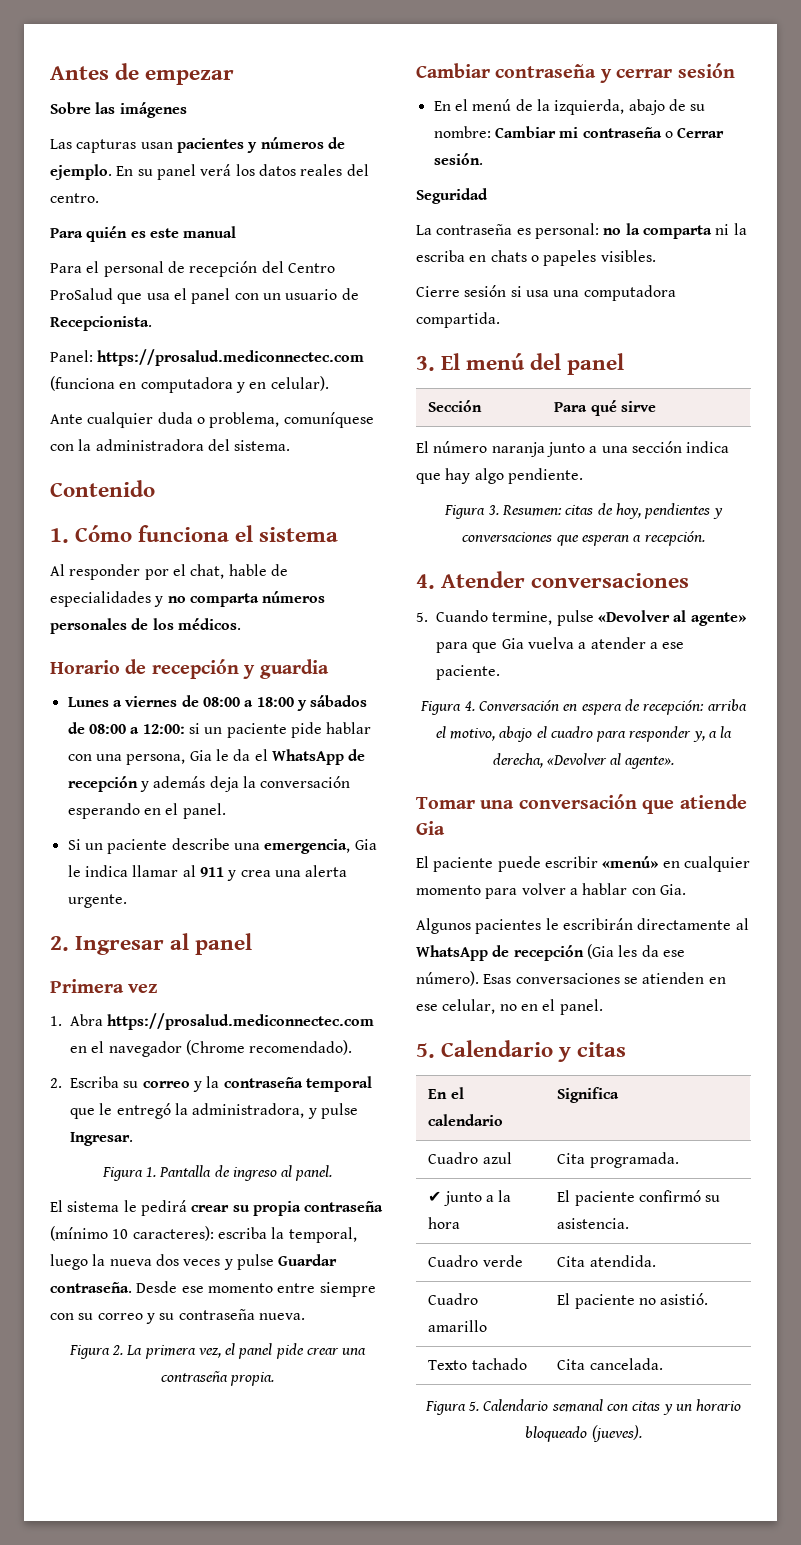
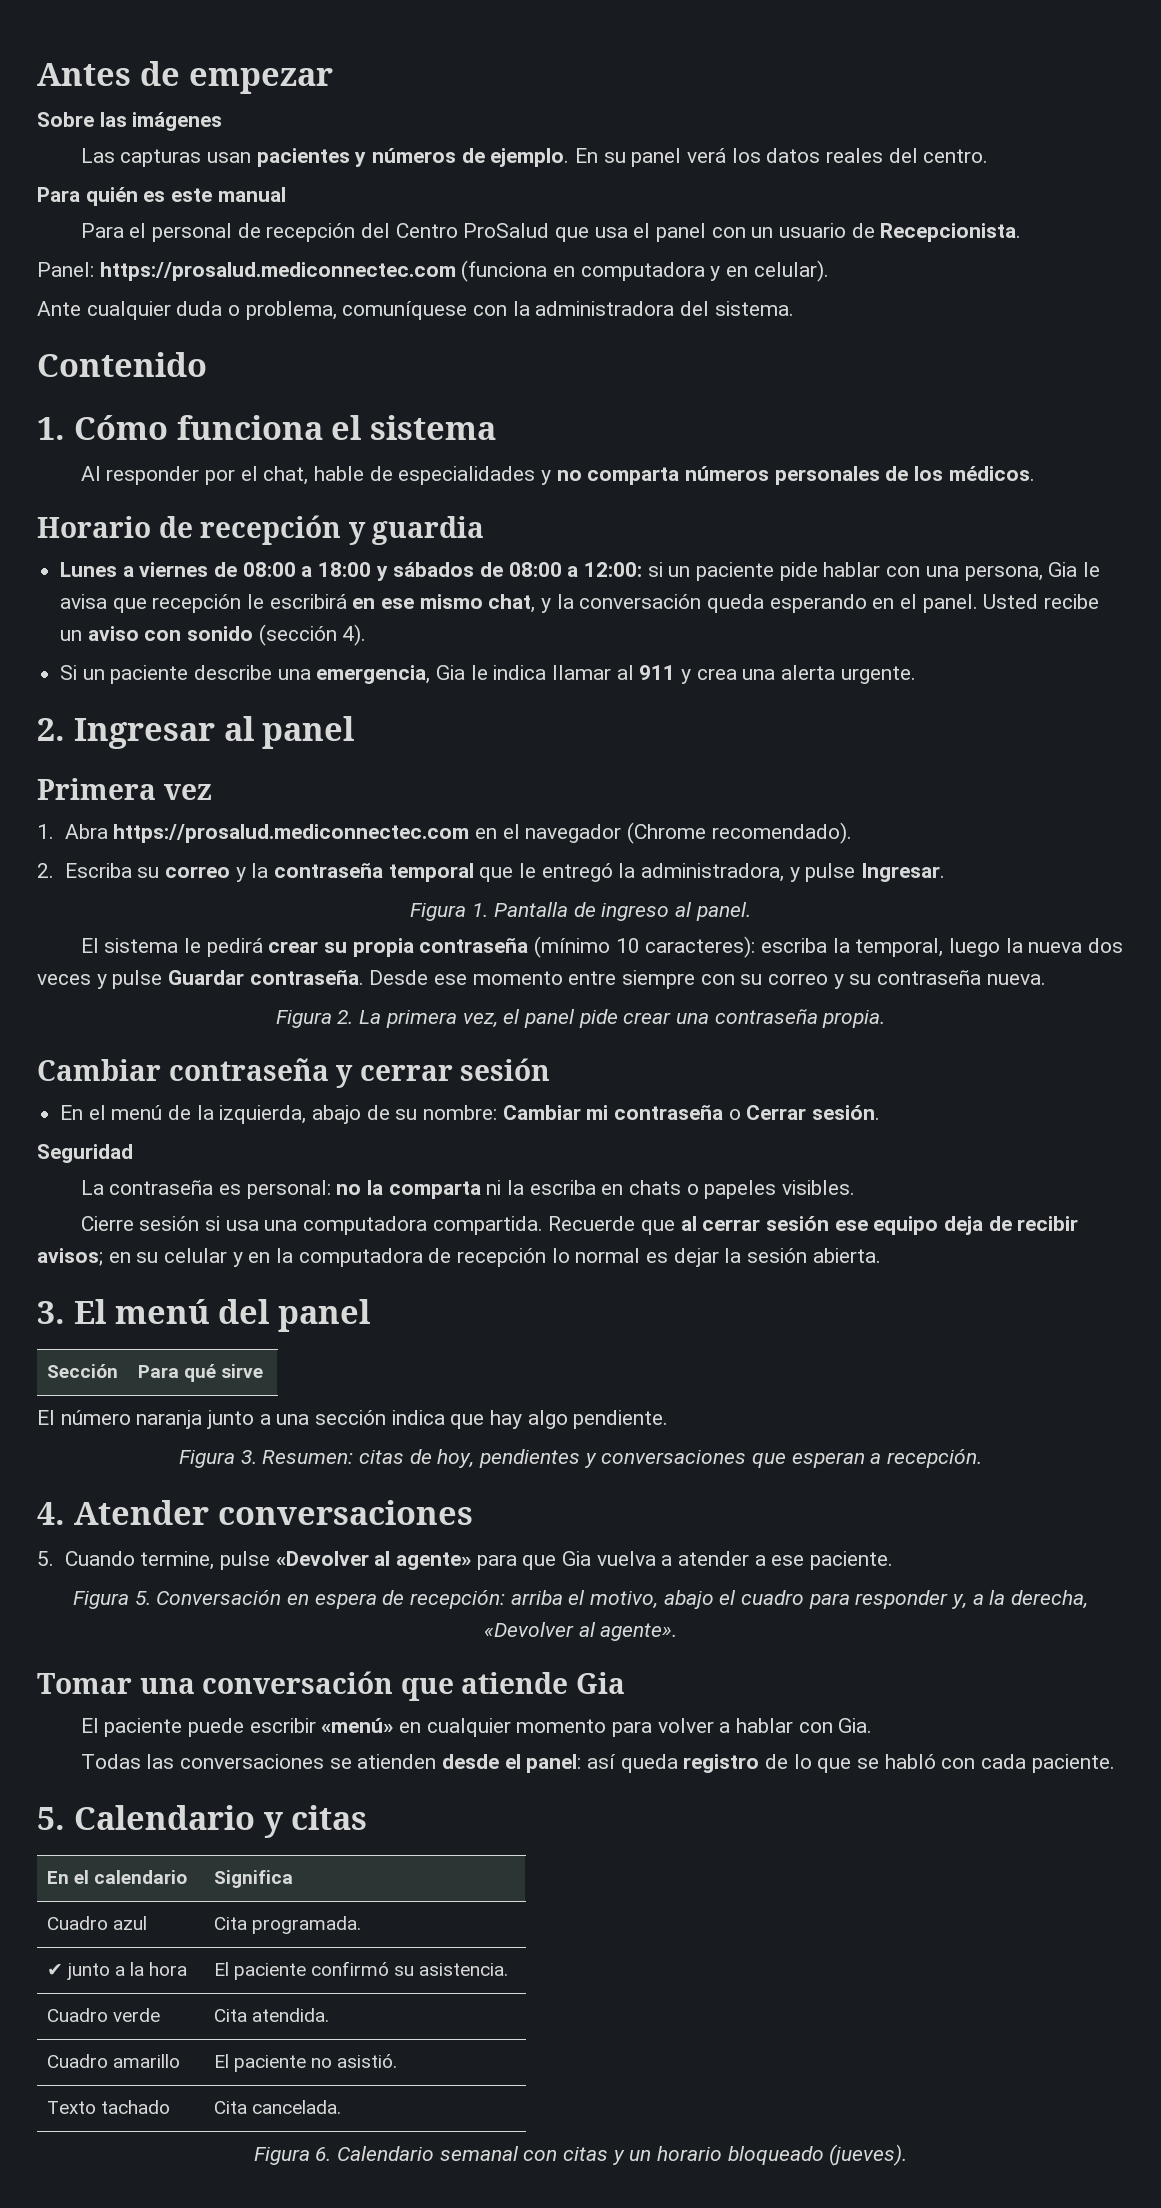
[233,749,366,765] [67,776,239,792] da el WhatsApp de recepción y además deja -> [60,594,552,613] avisa que recepción le escribirá en ese mismo chat, y
(351, 782) none -> [707,594,765,613] queda
(226, 811) none -> [983,594,1100,609] [60,624,367,646] Usted recibe un aviso con sonido (sección 4).
(500, 320) none -> [548,1216,1079,1235] [37,1248,881,1267] Recuerde que al cerrar sesión ese equipo deja de recibir avisos; en su celular y en la computadora de recepción lo normal es dejar la sesión abierta.
[464,701,475,711] 4. -> [134,1591,151,1605] 5.
[416,918,749,934] [416,944,685,961] [416,971,726,986] [416,999,603,1015] Algunos pacientes le escribirán directamente al WhatsApp de recepción (Gia les da ese número). Esas conversaciones se atienden en ese celular, no en el panel. -> [80,1754,1115,1773] Todas las conversaciones se atienden desde el panel: así queda registro de lo que se habló con cada paciente.
[468,1401,480,1411] 5. -> [315,2147,332,2161] 6.

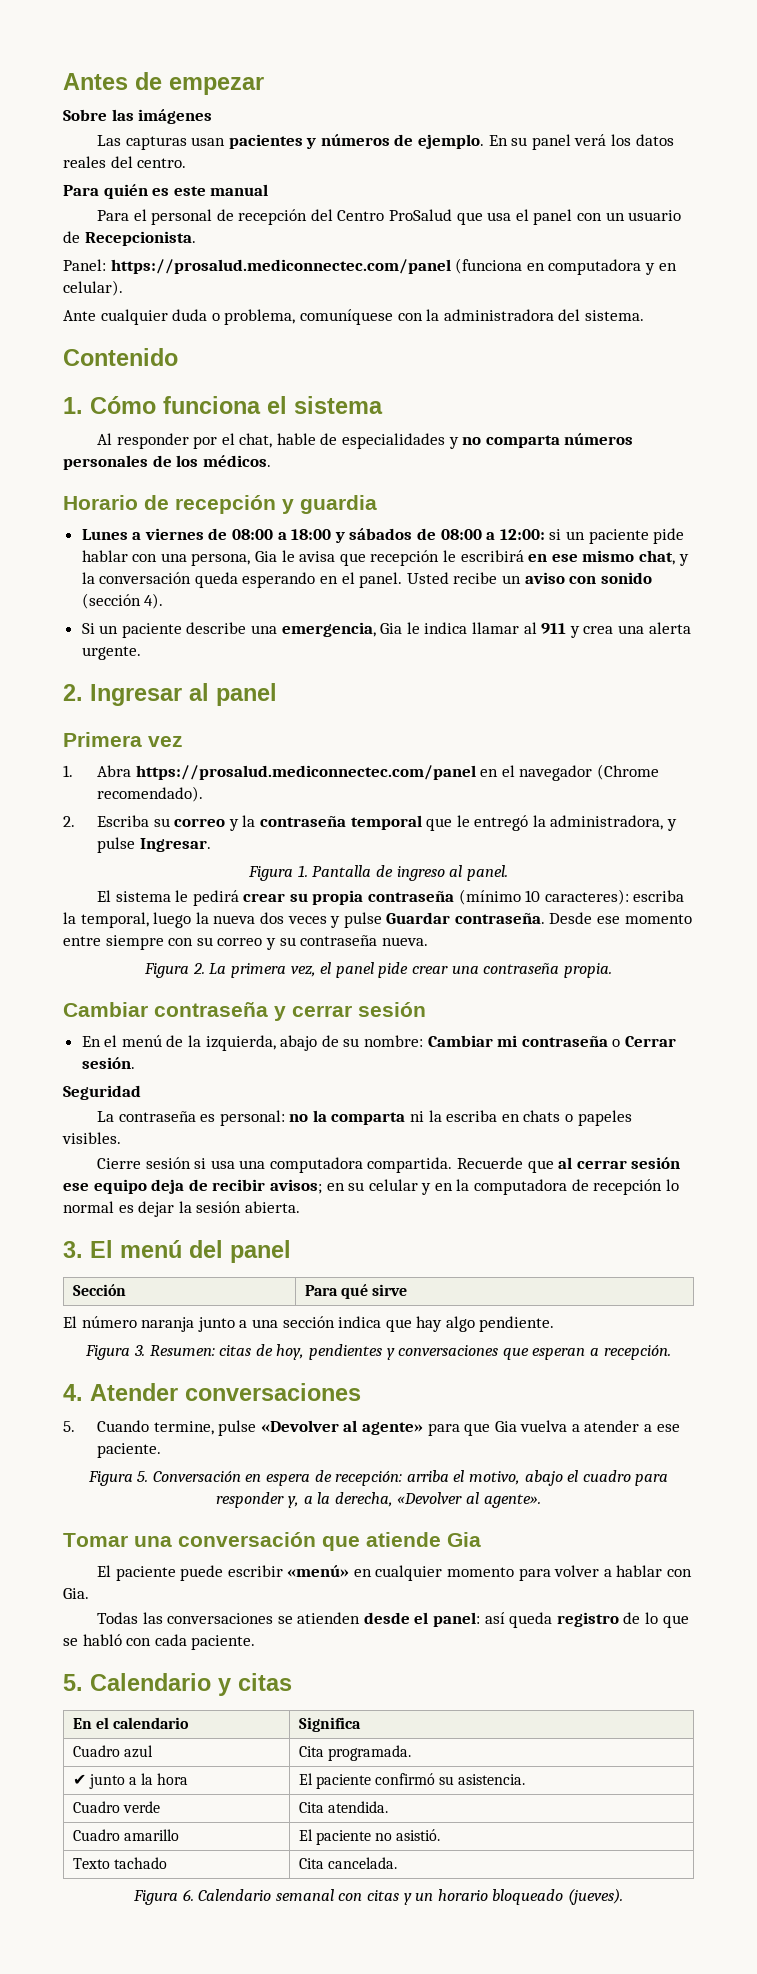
[99,262,456,281] https://prosalud.mediconnectec.com -> [110,259,451,274] https://prosalud.mediconnectec.com/panel
[113,824,470,843] https://prosalud.mediconnectec.com -> [135,765,476,780] https://prosalud.mediconnectec.com/panel

